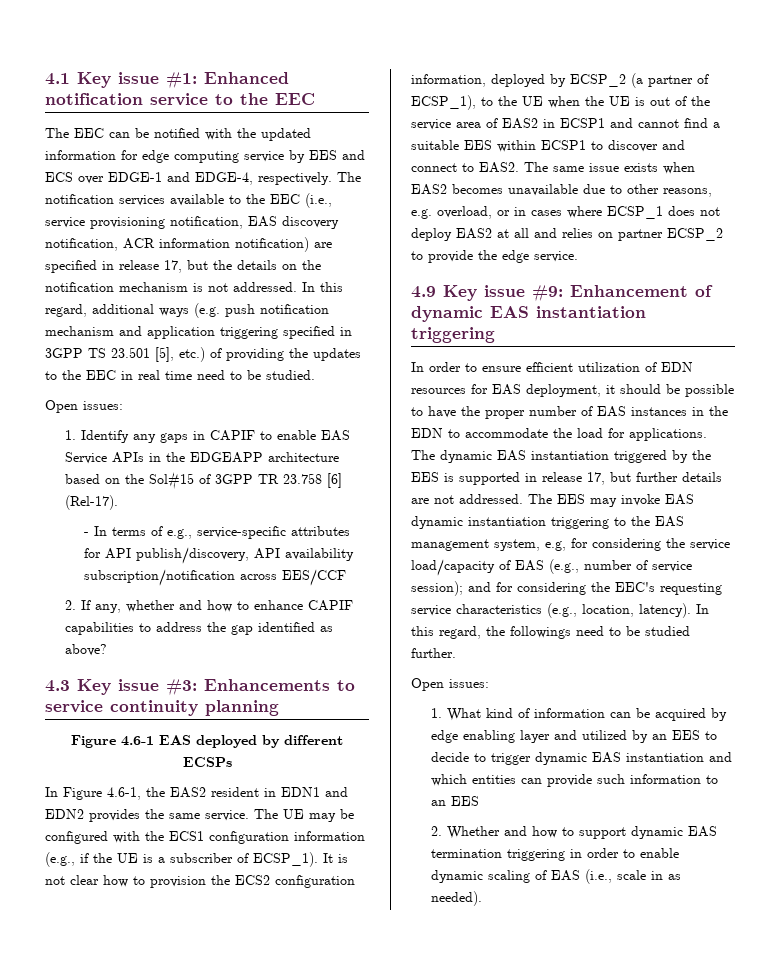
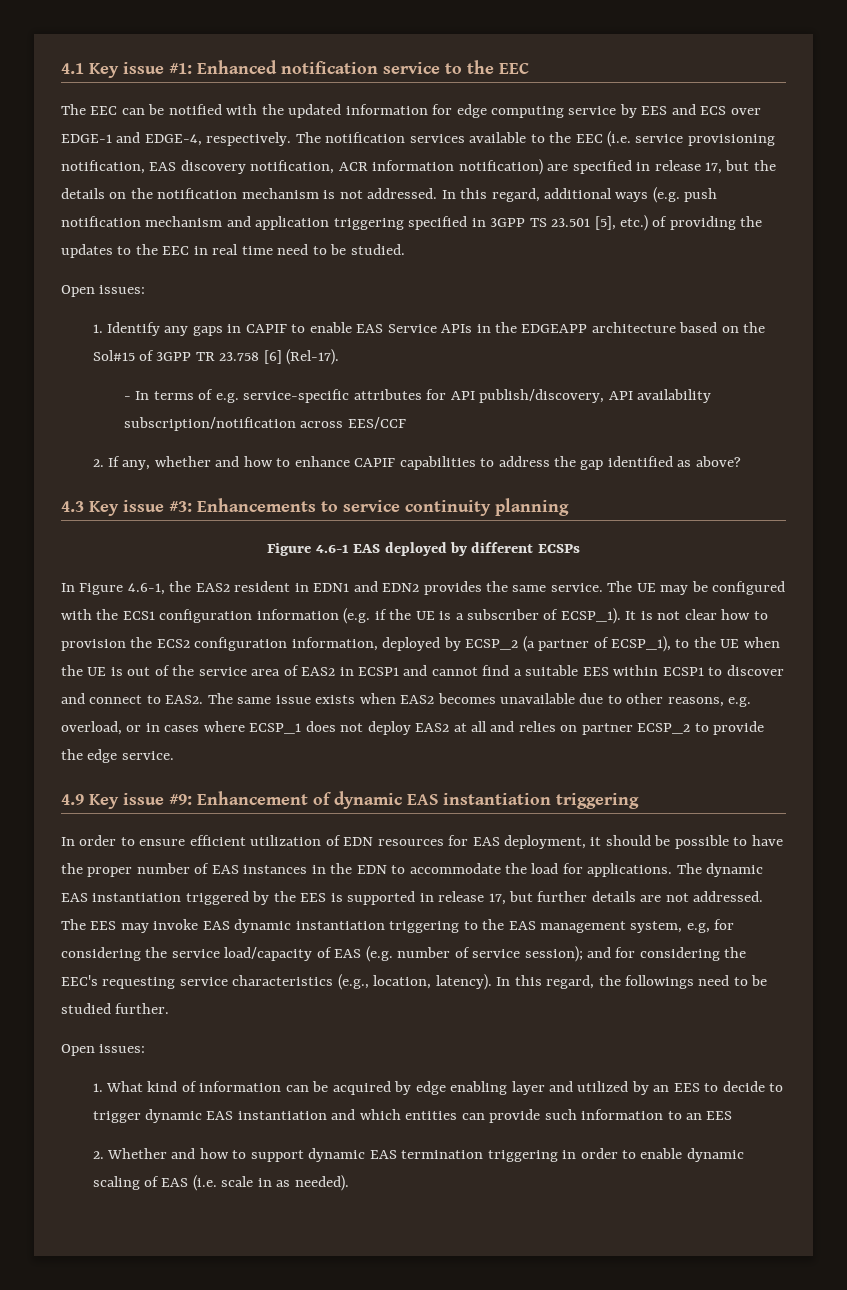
[305,193,332,208] (i.e., -> [607,131,632,147] (i.e.
[167,529,193,539] e.g., -> [215,393,239,403] e.g.
[45,852,75,867] (e.g., -> [343,608,371,624] (e.g.
[549,559,579,574] (e.g., -> [365,946,393,962] (e.g.
[584,869,612,884] (i.e., -> [192,1175,217,1191] (i.e.

